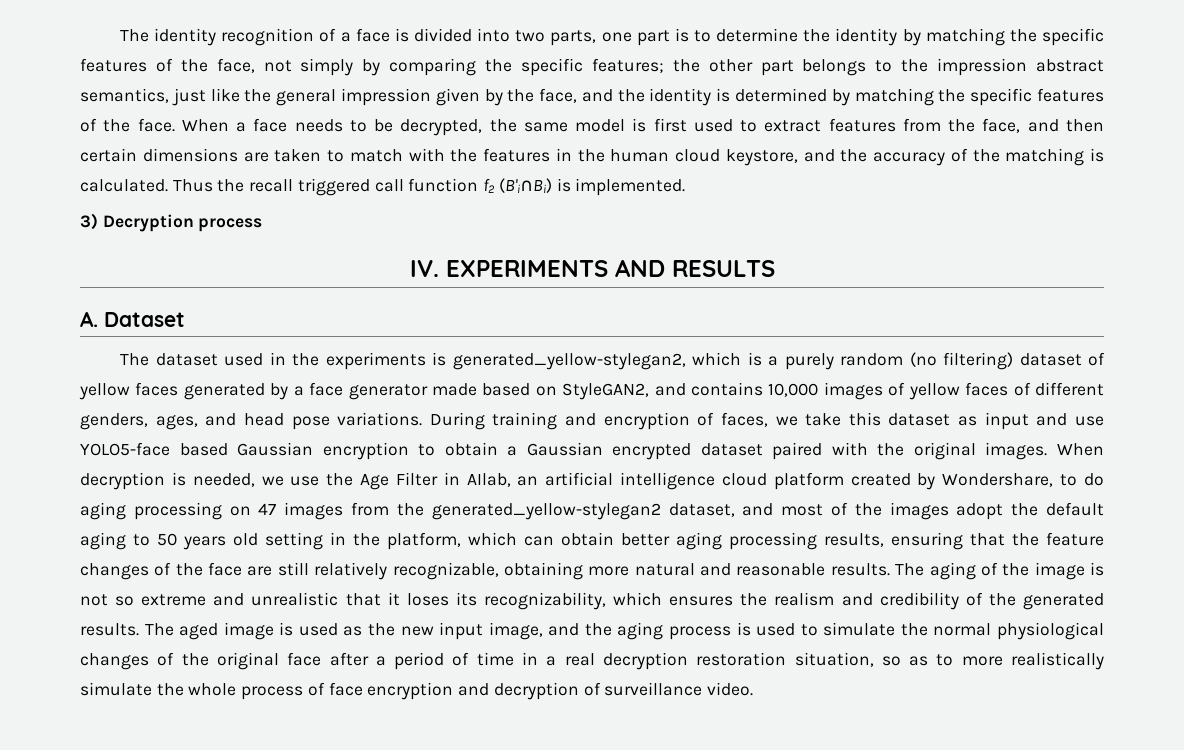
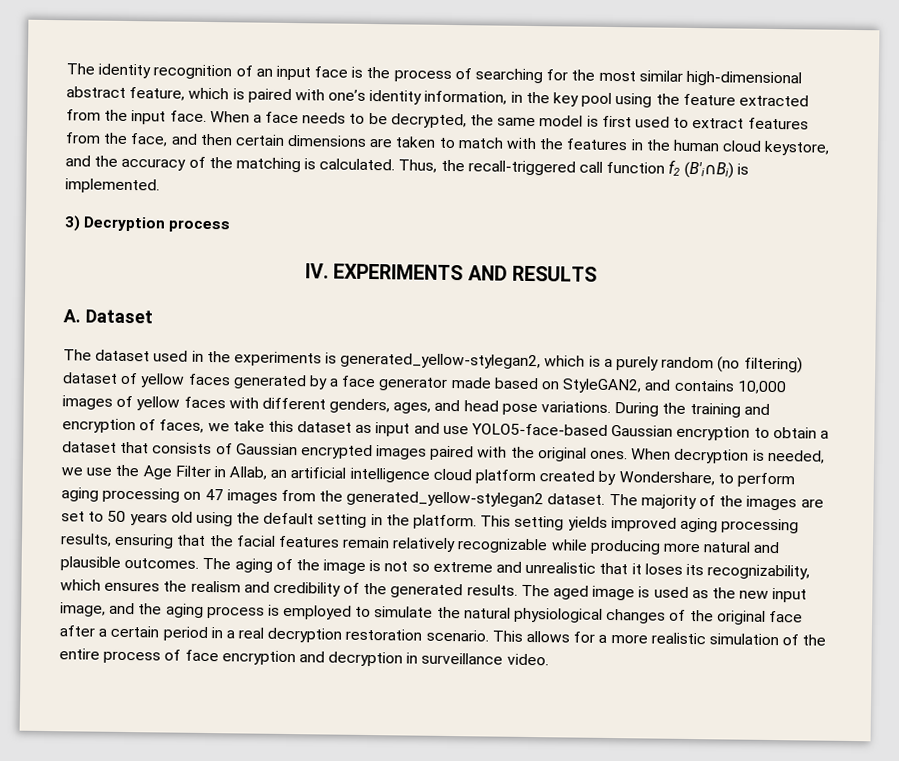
[340,28,1104,46] [80,58,1105,76] [80,88,1104,106] [80,118,131,132] a face is divided into two parts, one part is to determine the identity by matching the specific features of the face, not simply by comparing the specific features; the other part belongs to the impression abstract semantics, just like the general impression given by the face, and the identity is determined by matching the specific features of the -> [255,65,802,87] [66,86,809,108] [66,109,167,125] an input face is the process of searching for the most similar high-dimensional abstract feature, which is paired with one’s identity information, in the key pool using the feature extracted from the input
[172,178,370,196] Thus the recall triggered -> [398,159,576,176] Thus, the recall-triggered
[1013,382,1031,396] of -> [228,397,259,409] with
(485, 421) none -> [662,402,687,414] the
[80,442,228,456] YOLO5-face based -> [471,423,609,436] YOLO5-face-based
(518, 451) none -> [62,441,233,455] dataset that consists of
[700,443,763,456] dataset -> [376,445,428,460] images
[985,442,1048,460] images. -> [590,450,629,460] ones.
[1084,473,1105,486] do -> [736,472,795,488] perform
[668,502,1104,520] [80,532,670,550] dataset, and most of the images adopt the default aging to 50 years old setting in the platform, which can obtain better -> [547,493,824,511] [61,510,677,532] dataset. The majority of the images are set to 50 years old using the default setting in the platform. This setting yields improved
[1046,532,1104,546] [80,562,583,580] feature changes of the face are still relatively recognizable, obtaining -> [235,535,661,555] facial features remain relatively recognizable while producing
[736,563,890,576] reasonable results. -> [60,556,200,571] plausible outcomes.
[756,623,796,636] used -> [283,604,353,620] employed
[933,623,992,636] normal -> [463,607,511,619] natural
[394,652,514,670] period of time -> [110,625,208,642] certain period
[794,652,1104,670] [80,682,237,696] situation, so as to more realistically simulate the whole -> [425,629,827,646] [59,648,100,660] scenario. This allows for a more realistic simulation of the entire
[583,682,601,696] of -> [406,652,419,664] in

